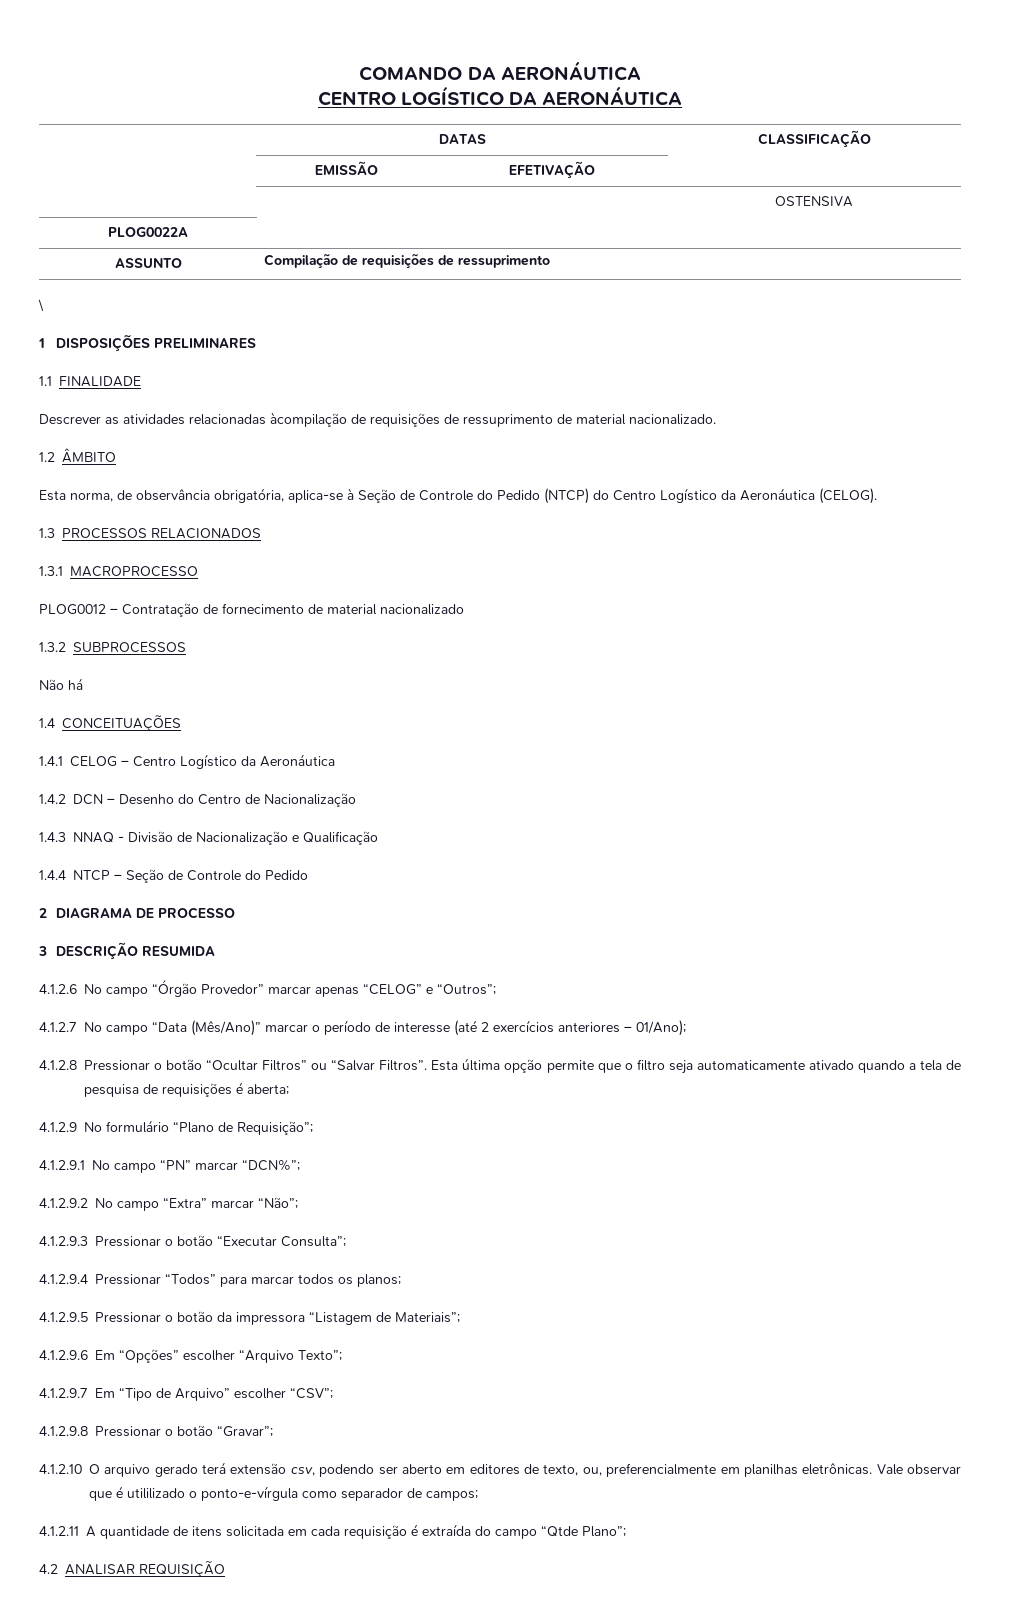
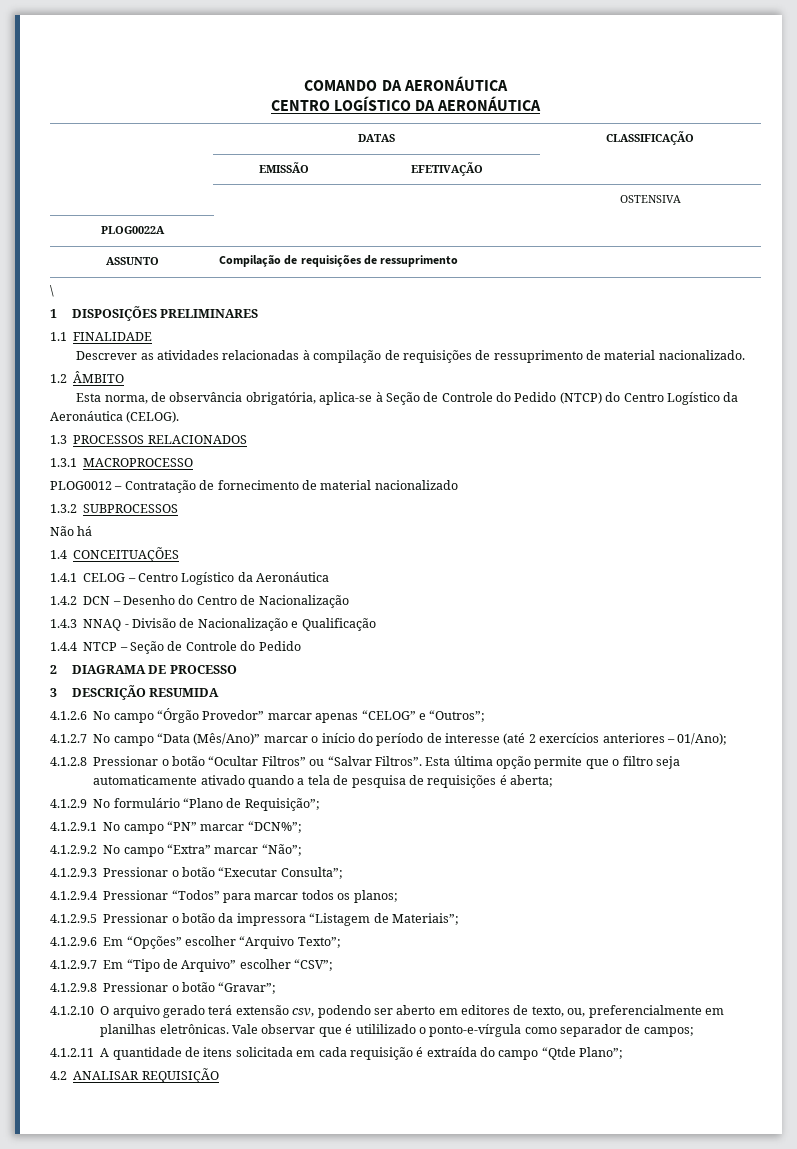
[270,412,347,427] àcompilação -> [302,350,382,363] à compilação
(320, 1028) none -> [321,733,373,743] início do

